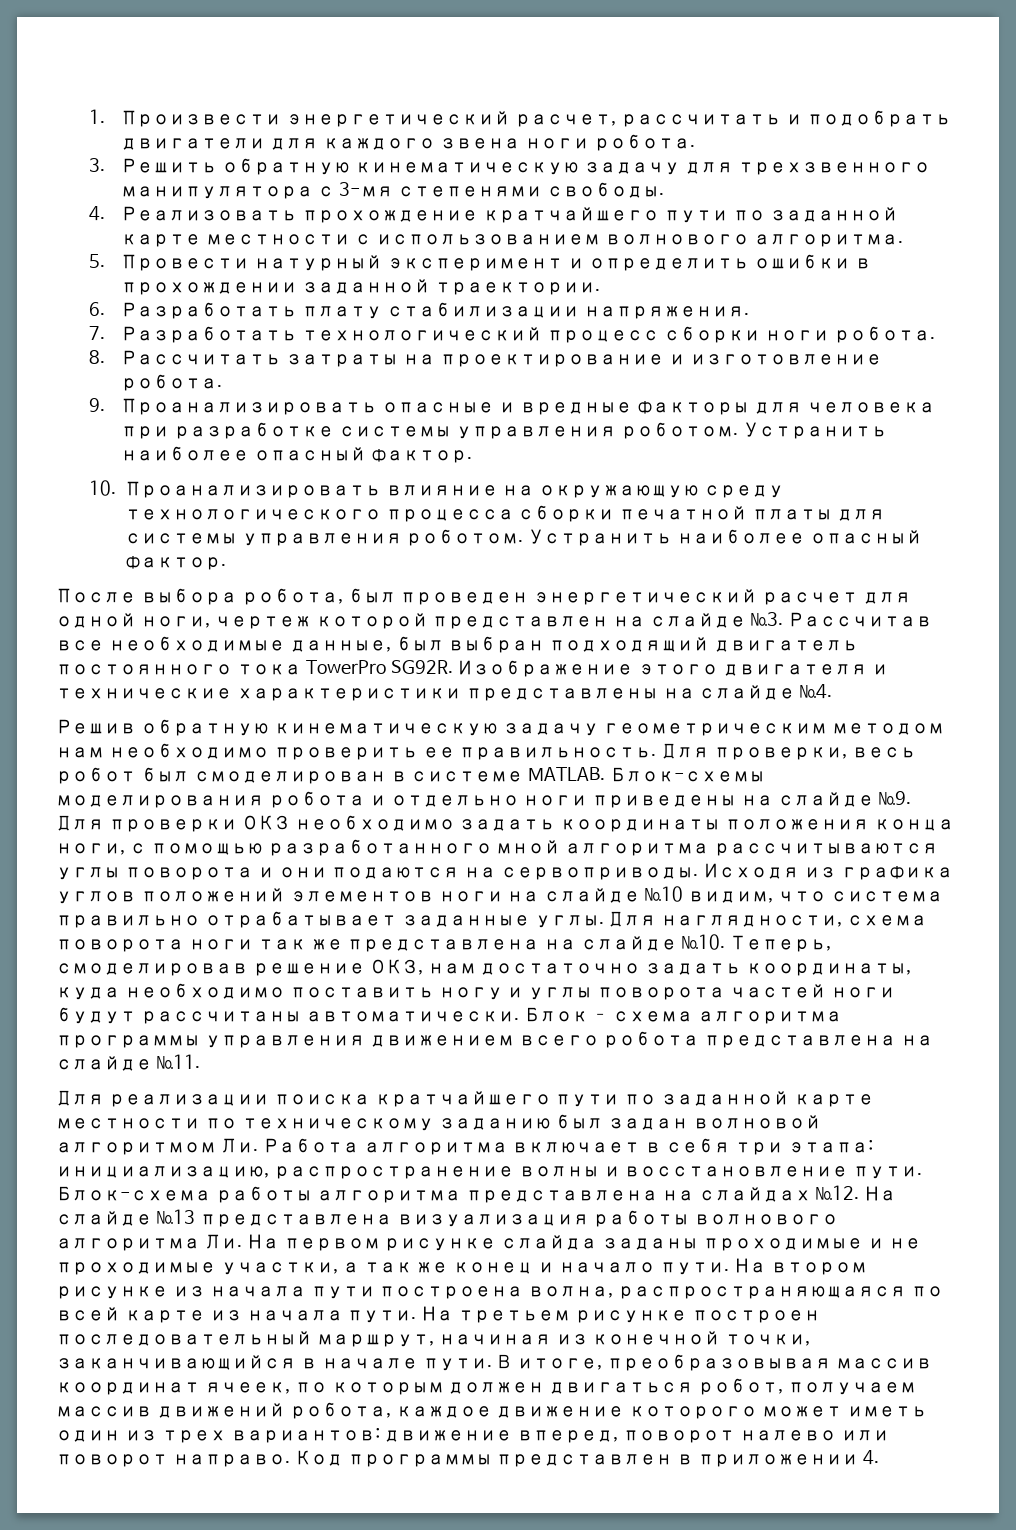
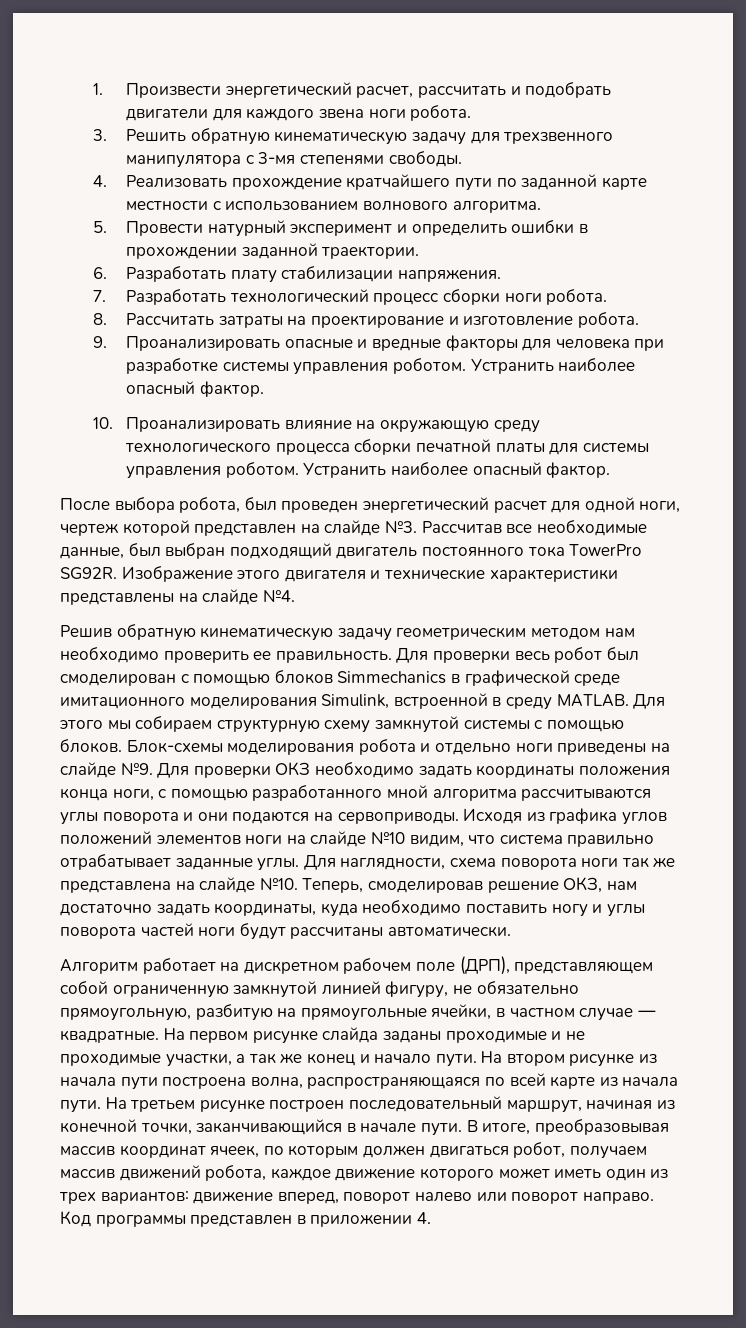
[714,747,848,760] проверки, -> [432,650,510,663] проверки
[390,767,606,782] в системе MATLAB. -> [180,670,621,686] [60,693,666,710] [60,716,624,733] [60,739,122,753] с помощью блоков Simmechanics в графической среде имитационного моделирования Simulink, встроенной в среду MATLAB. Для этого мы собираем структурную схему замкнутой системы с помощью блоков.
[523,1007,843,1024] [56,1031,934,1048] [56,1054,200,1071] [56,1090,875,1107] [56,1114,822,1131] [56,1138,873,1155] [56,1166,923,1179] [56,1185,897,1203] [56,1209,839,1227] [56,1234,242,1251] Блок – схема алгоритма программы управления движением всего робота представлена на слайде №11. // Для реализации поиска кратчайшего пути по заданной карте местности по техническому заданию был задан волновой алгоритмом Ли. Работа алгоритма включает в себя три этапа: инициализацию, распространение волны и восстановление пути. Блок-схема работы алгоритма представлена на слайдах №12. На слайде №13 представлена визуализация работы волнового алгоритма Ли. -> [60,956,654,975] [60,981,579,998] [60,1004,656,1021] [60,1030,159,1043] // Алгоритм работает на дискретном рабочем поле (ДРП), представляющем собой ограниченную замкнутой линией фигуру, не обязательно прямоугольную, разбитую на прямоугольные ячейки, в частном случае — квадратные.

